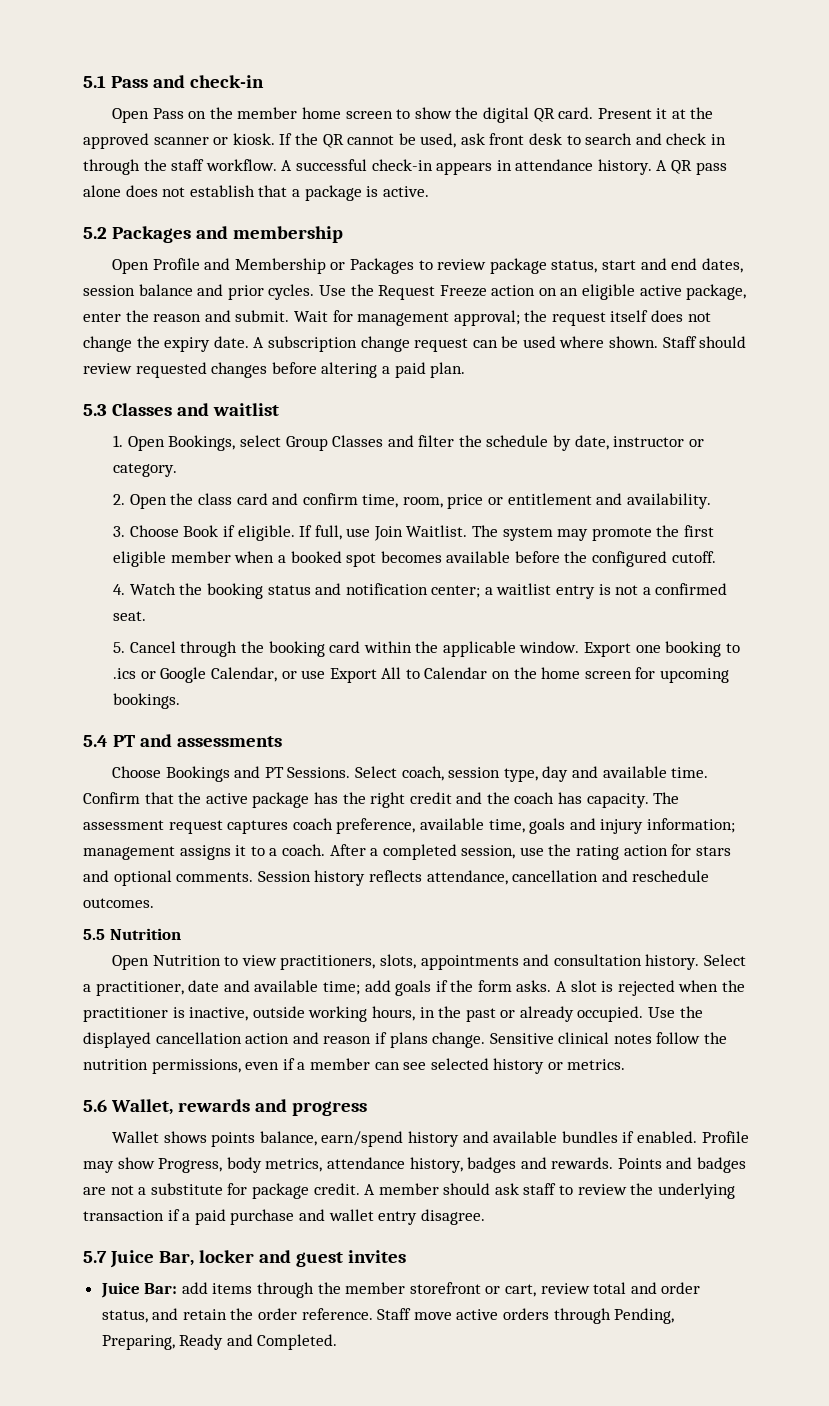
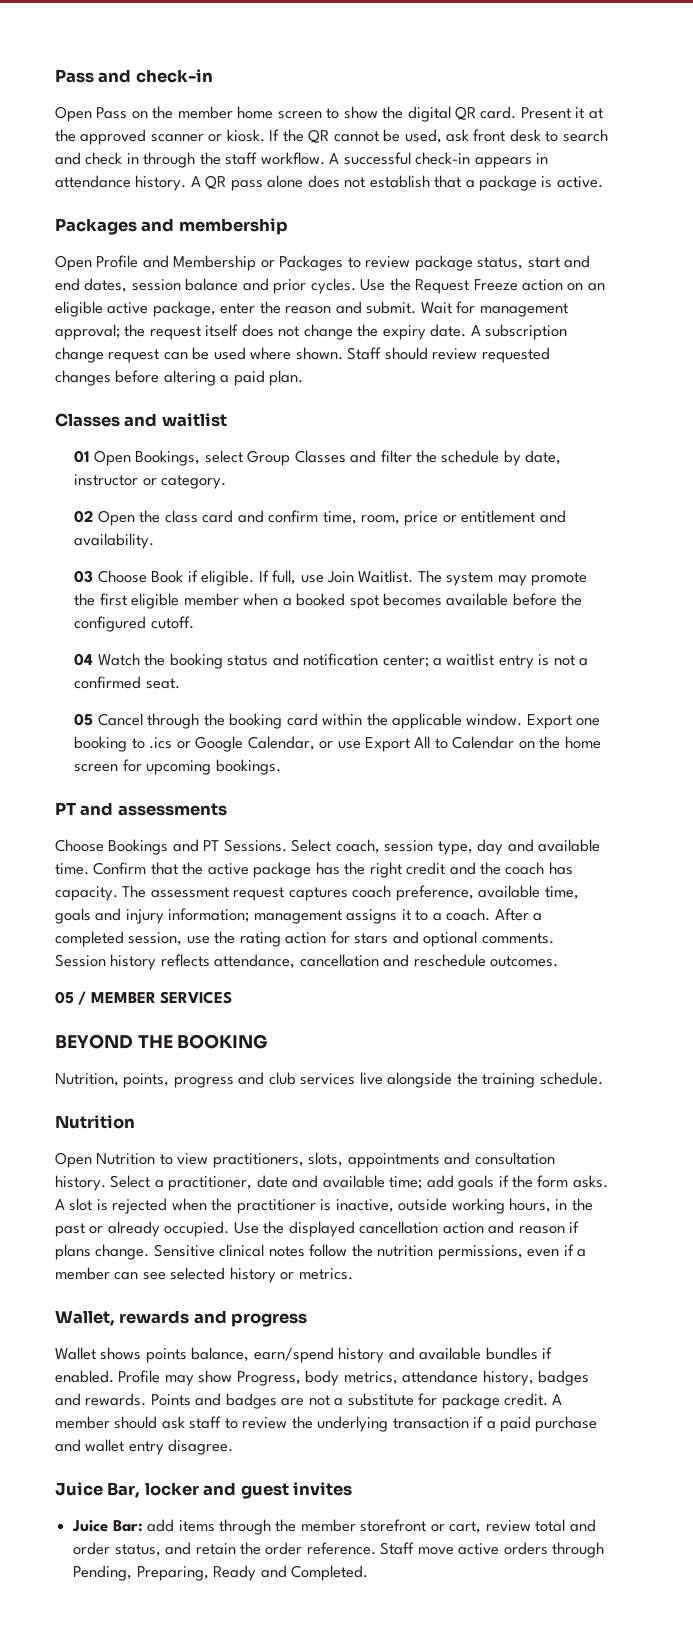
[83,75,106,88] 5.1 -> (55, 76) none
[83,227,107,239] 5.2 -> (603, 182) none
[83,404,107,416] 5.3 -> (304, 378) none
[113,435,124,447] 1. -> [74,450,90,463] 01
[113,494,126,505] 2. -> [74,510,94,523] 02
[113,526,126,537] 3. -> [74,570,94,583] 03
[113,584,126,595] 4. -> [74,653,94,666] 04
[113,642,126,653] 5. -> [74,713,94,726] 05
[83,735,108,747] 5.4 -> (281, 767) none
[83,929,105,940] 5.5 -> [55,991,233,1005] [55,1034,269,1049] [55,1072,603,1088] 05 / MEMBER SERVICES // BEYOND THE BOOKING // Nutrition, points, progress and club services live alongside the training schedule. //
[83,1099,107,1112] 5.6 -> (353, 1274) none
[83,1251,107,1263] 5.7 -> (234, 1447) none

